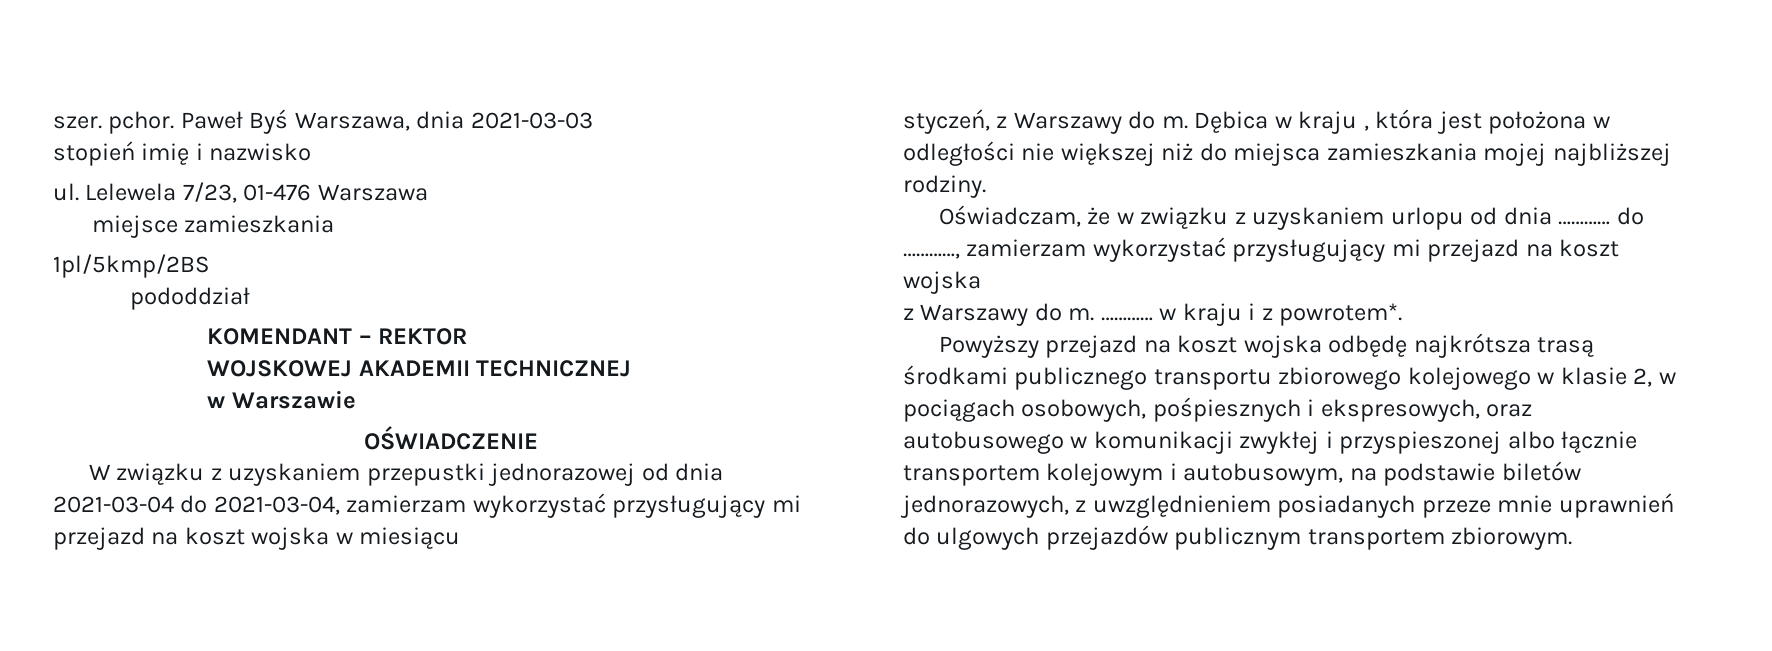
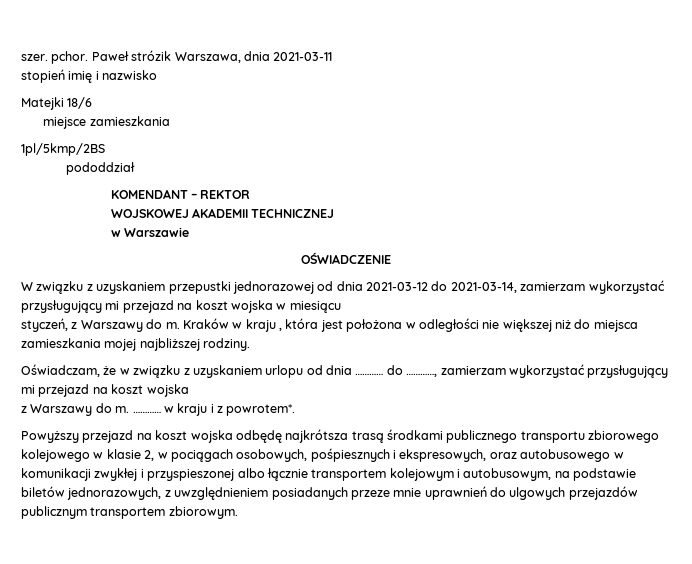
[249,109,289,134] Byś -> [131,50,172,61] strózik
[470,112,593,129] 2021-03-03 -> [273,52,333,61] 2021-03-11
[53,182,428,203] ul. Lelewela 7/23, 01-476 Warszawa -> [21,97,93,110] Matejki 18/6
[53,495,340,515] 2021-03-04 do 2021-03-04, -> [366,281,517,293] 2021-03-12 do 2021-03-14,
[1194,111,1269,133] Dębica -> [182,318,229,329] Kraków

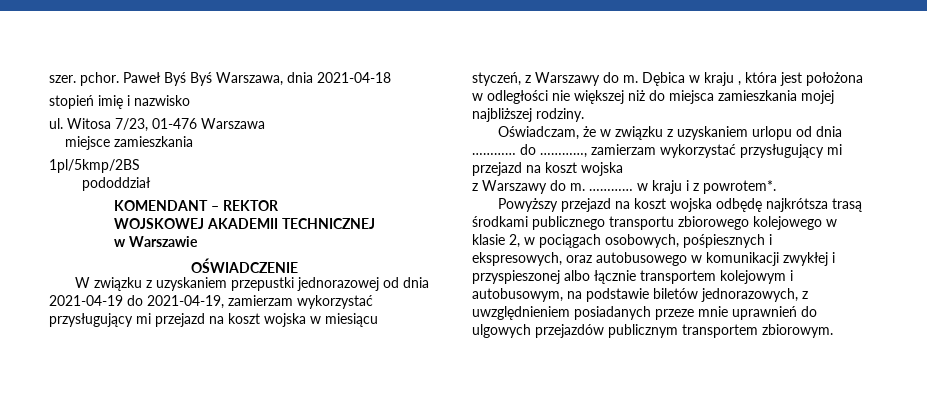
[131,50,172,61] strózik -> [164,72,212,86] Byś Byś
[273,52,333,61] 2021-03-11 -> [317,72,391,83] 2021-04-18
[21,97,93,110] Matejki 18/6 -> [49,118,265,132] ul. Witosa 7/23, 01-476 Warszawa
[366,281,517,293] 2021-03-12 do 2021-03-14, -> [49,295,224,309] 2021-04-19 do 2021-04-19,
[182,318,229,329] Kraków -> [642,72,685,86] Dębica

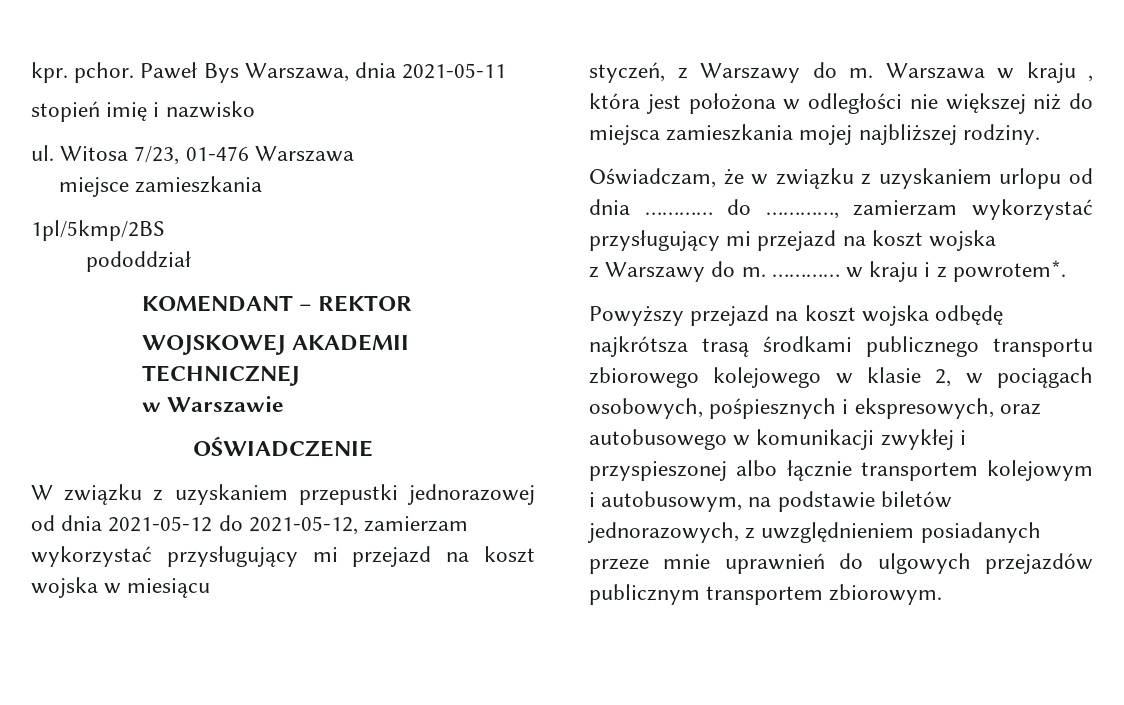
[49,75,76,83] szer. -> [31,62,68,83] kpr.
[164,72,212,86] Byś Byś -> [203,63,239,83] Bys
[317,72,391,83] 2021-04-18 -> [402,63,507,79] 2021-05-11
[49,295,224,309] 2021-04-19 do 2021-04-19, -> [108,515,358,535] 2021-05-12 do 2021-05-12,
[642,72,685,86] Dębica -> [885,63,985,79] Warszawa

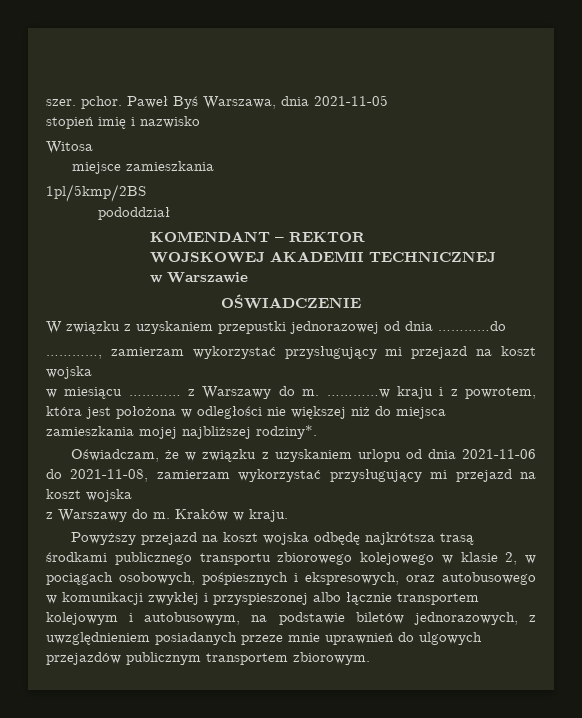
[31,62,68,83] kpr. -> [46,99,76,106] szer.
[203,63,239,83] Bys -> [173,96,198,109] Byś
[402,63,507,79] 2021-05-11 -> [314,95,388,106] 2021-11-05
[31,145,54,161] ul. -> (200, 122) none
[134,146,354,165] 7/23, 01-476 Warszawa -> (93, 147) none
[108,515,469,535] [31,546,535,567] [31,577,98,598] 2021-05-12 do 2021-05-12, zamierzam wykorzystać przysługujący mi przejazd na koszt wojska -> [438,321,506,331] [46,346,536,359] [46,366,92,379] …………do // …………, zamierzam wykorzystać przysługujący mi przejazd na koszt wojska //
[589,62,1093,83] // styczeń, z Warszawy do m. Warszawa w kraju , -> [128,386,536,399] ………… z Warszawy do m. …………w kraju i z powrotem,
[962,124,1040,145] rodziny. -> [256,425,317,439] rodziny*.
[644,199,839,219] ………… do …………, -> [462,449,536,459] [46,469,149,482] 2021-11-06 do 2021-11-08,
[771,260,1066,282] ………… w kraju i z powrotem*. -> [175,509,288,522] Kraków w kraju.

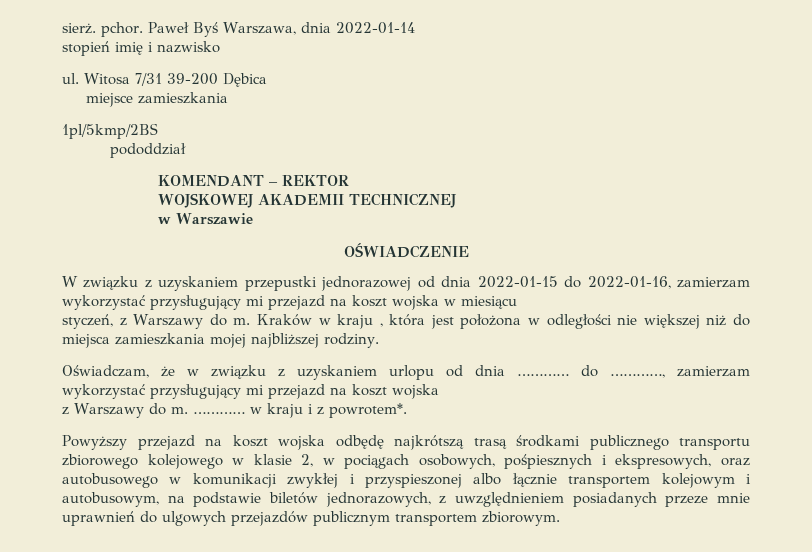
[46,99,76,106] szer. -> [62,23,96,34] sierż.
[314,95,388,106] 2021-11-05 -> [335,22,415,34] 2022-01-14
(200, 122) none -> [62,73,79,84] ul.
(93, 147) none -> [135,73,267,87] 7/31 39-200 Dębica
[438,321,506,331] [46,346,536,359] [46,366,92,379] …………do // …………, zamierzam wykorzystać przysługujący mi przejazd na koszt wojska // -> [477,276,750,289] [62,295,439,310] 2022-01-15 do 2022-01-16, zamierzam wykorzystać przysługujący mi przejazd na koszt wojska
[128,386,536,399] ………… z Warszawy do m. …………w kraju i z powrotem, -> [62,314,383,329] // styczeń, z Warszawy do m. Kraków w kraju ,
[256,425,317,439] rodziny*. -> [324,333,379,348] rodziny.
[462,449,536,459] [46,469,149,482] 2021-11-06 do 2021-11-08, -> [517,365,665,378] ………… do …………,
[175,509,288,522] Kraków w kraju. -> [192,403,407,418] ………… w kraju i z powrotem*.
[365,532,436,545] najkrótsza -> [394,435,464,450] najkrótszą

